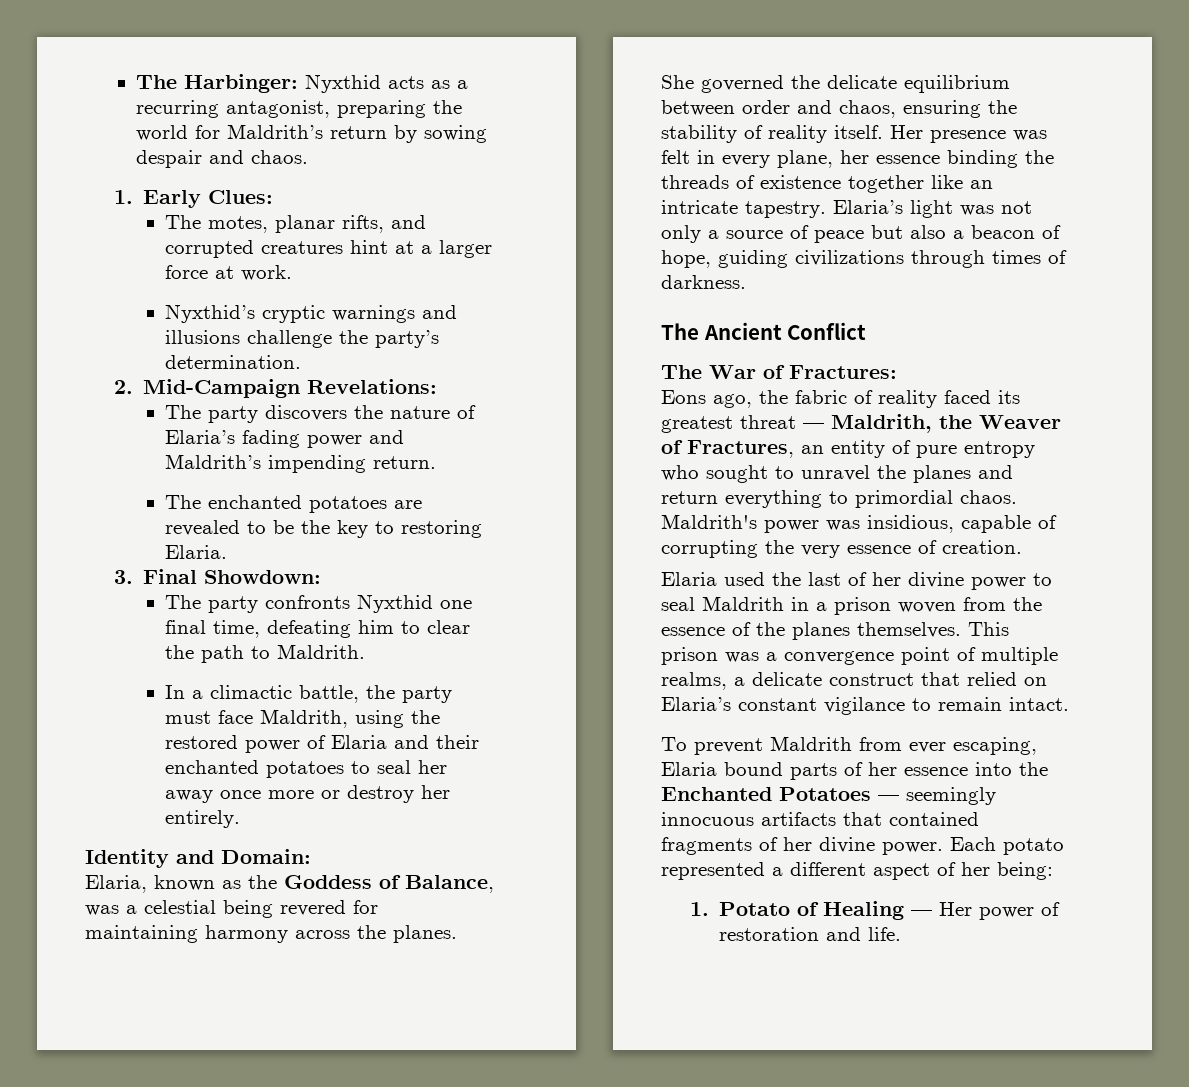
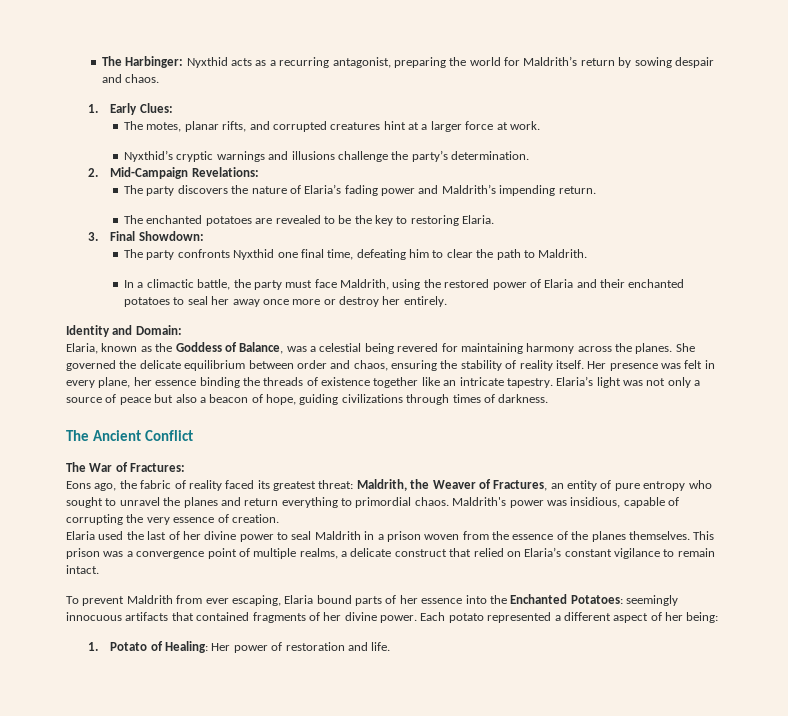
[740,415,824,429] threat — -> [318,480,354,489] threat:
[779,787,899,801] Potatoes — -> [570,595,623,604] Potatoes:
[823,901,933,920] Healing — -> [165,641,209,653] Healing:

